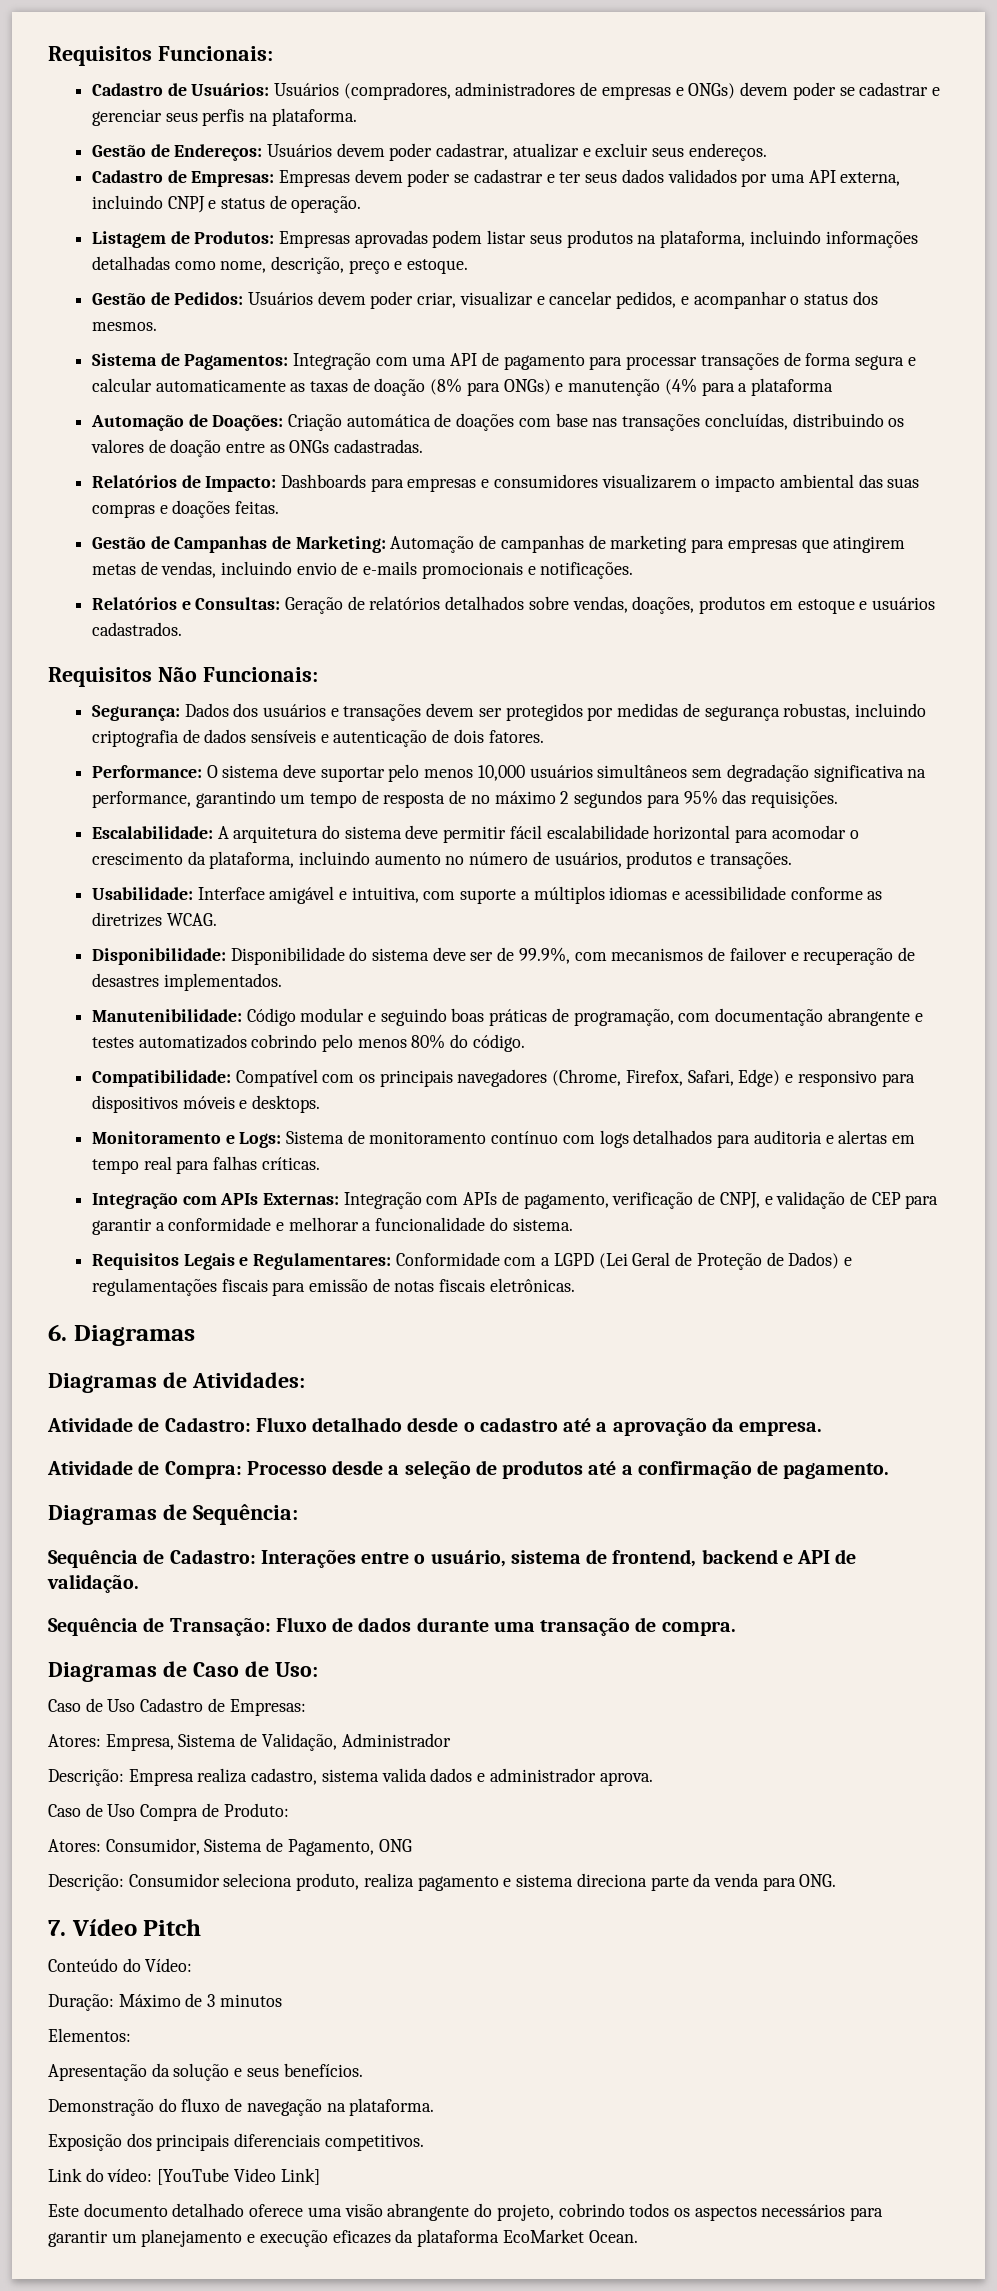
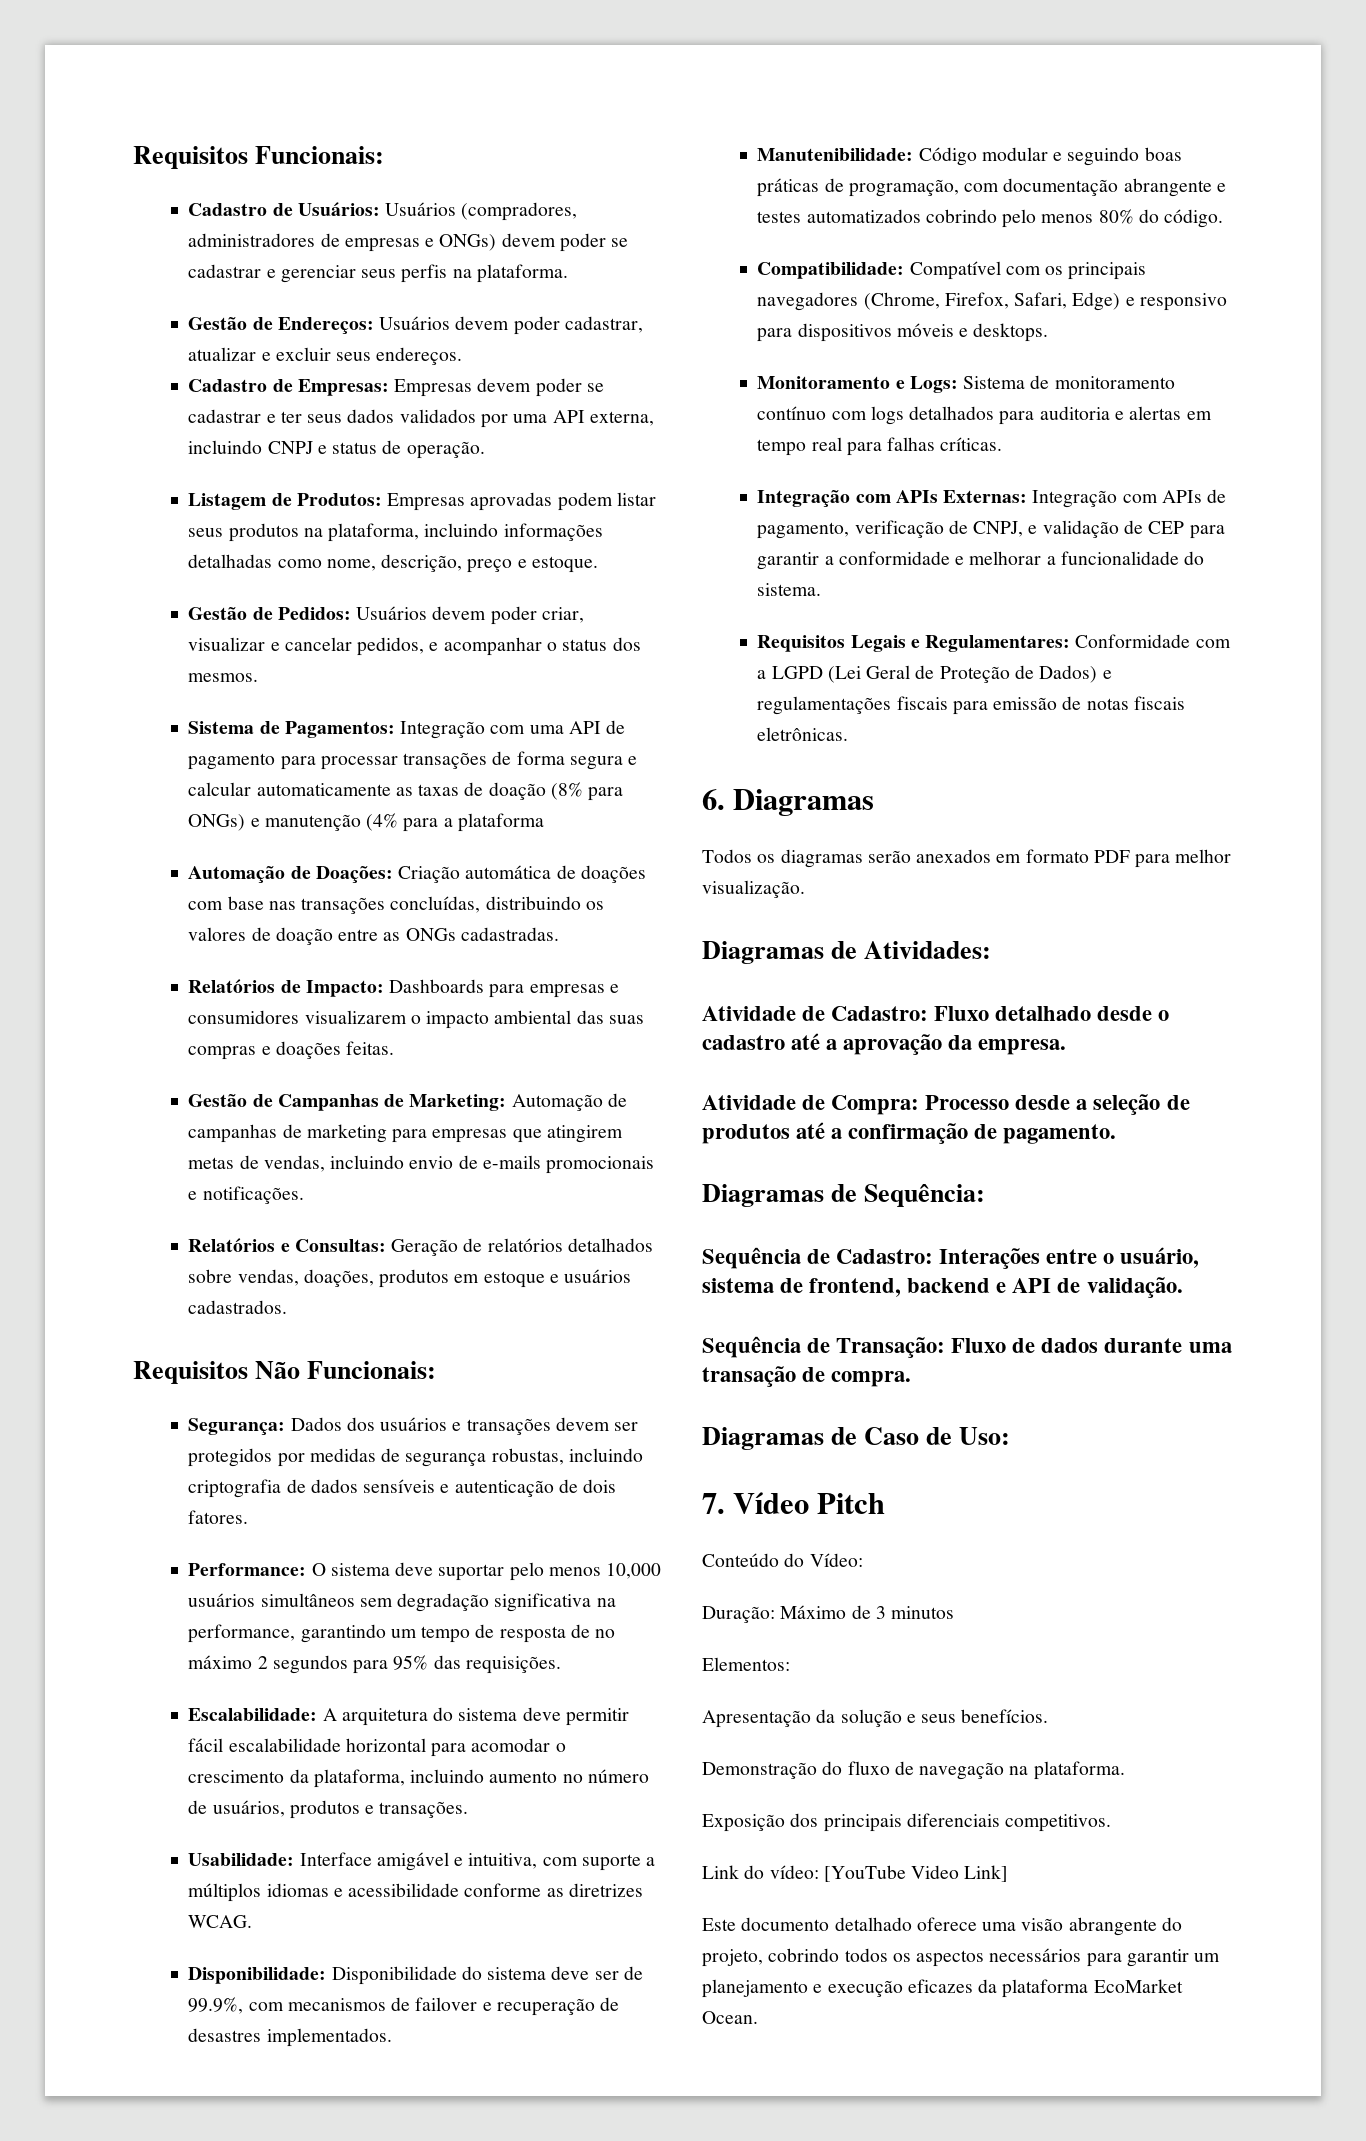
(195, 1335) none -> [702,849,1232,868] [702,880,805,898] // Todos os diagramas serão anexados em formato PDF para melhor visualização.
[48,1698,306,1716] [48,1733,451,1751] [48,1768,653,1786] [48,1803,289,1821] [48,1838,412,1856] [48,1873,837,1891] // Caso de Uso Cadastro de Empresas: // Atores: Empresa, Sistema de Validação, Administrador // Descrição: Empresa realiza cadastro, sistema valida dados e administrador aprova. // Caso de Uso Compra de Produto: // Atores: Consumidor, Sistema de Pagamento, ONG // Descrição: Consumidor seleciona produto, realiza pagamento e sistema direciona parte da venda para ONG. -> (1011, 1436) none

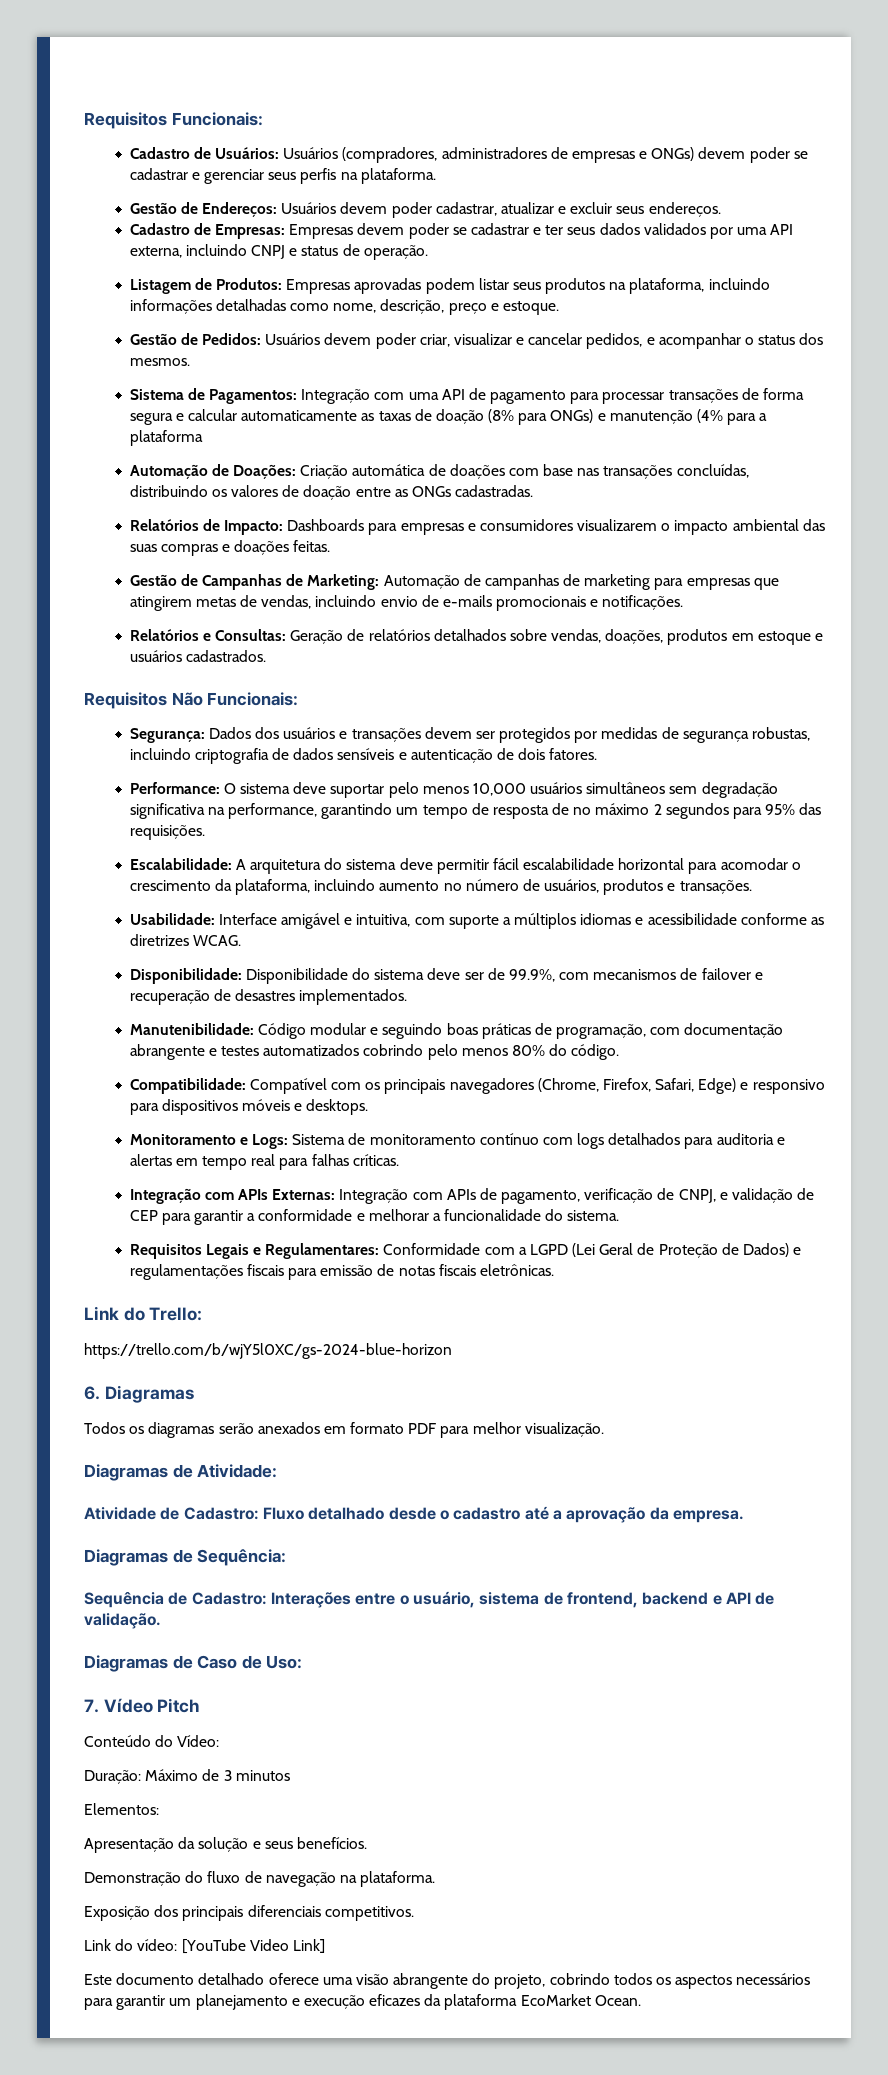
(849, 734) none -> [84,1306,203,1321] [84,1343,452,1359] // Link do Trello: // https://trello.com/b/wjY5l0XC/gs-2024-blue-horizon
[864,941,992,959] Atividades: -> [197,1464,278,1478] Atividade:
[702,1094,1190,1115] [702,1122,1117,1144] // Atividade de Compra: Processo desde a seleção de produtos até a confirmação de pagamento. -> (744, 1516) none
[702,1336,1232,1358] [702,1366,912,1387] // Sequência de Transação: Fluxo de dados durante uma transação de compra. -> (161, 1621) none

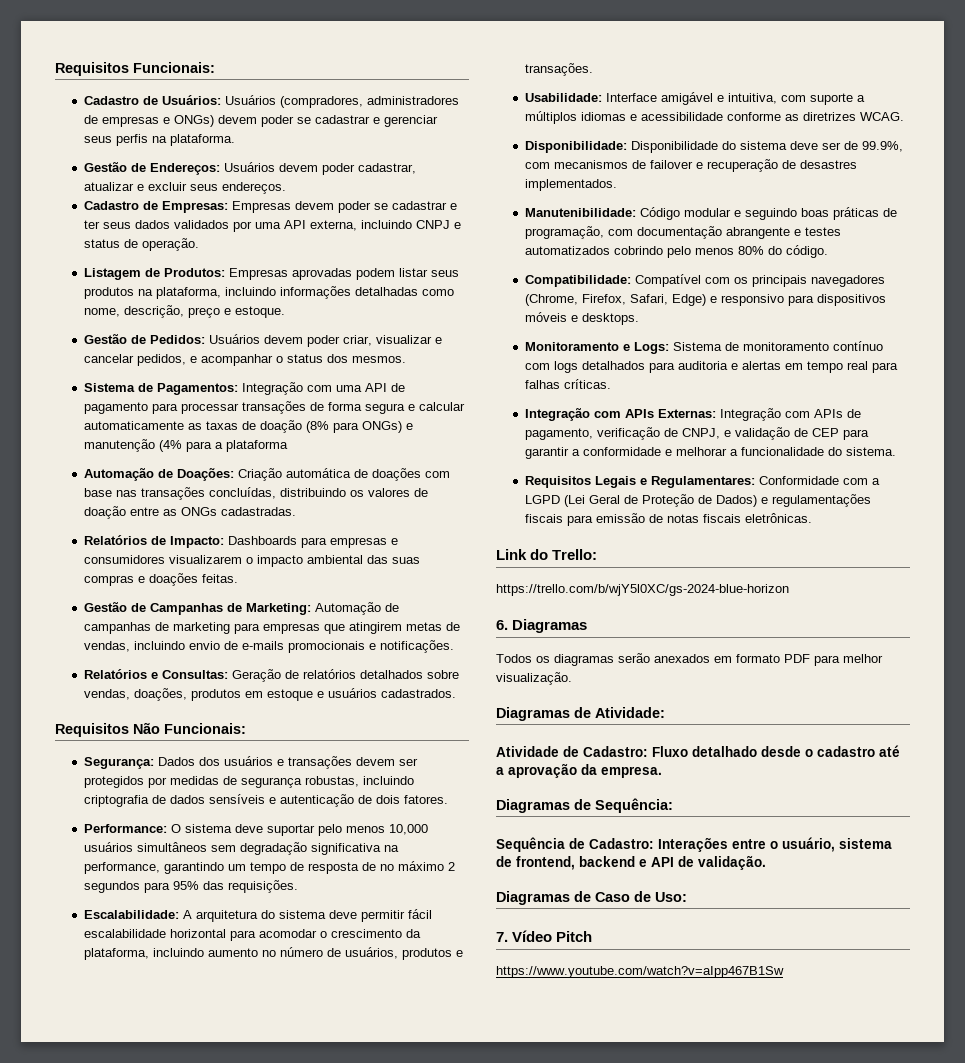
[84,1735,220,1747] [84,1769,290,1784] [84,1803,159,1815] [84,1837,367,1853] [84,1871,436,1887] [84,1905,414,1921] [84,1939,325,1954] [84,1973,811,1989] [84,1994,641,2010] Conteúdo do Vídeo: // Duração: Máximo de 3 minutos // Elementos: // Apresentação da solução e seus benefícios. // Demonstração do fluxo de navegação na plataforma. // Exposição dos principais diferenciais competitivos. // Link do vídeo: [YouTube Video Link] // Este documento detalhado oferece uma visão abrangente do projeto, cobrindo todos os aspectos necessários para garantir um planejamento e execução eficazes da plataforma EcoMarket Ocean. -> [496,966,784,978] https://www.youtube.com/watch?v=aIpp467B1Sw

